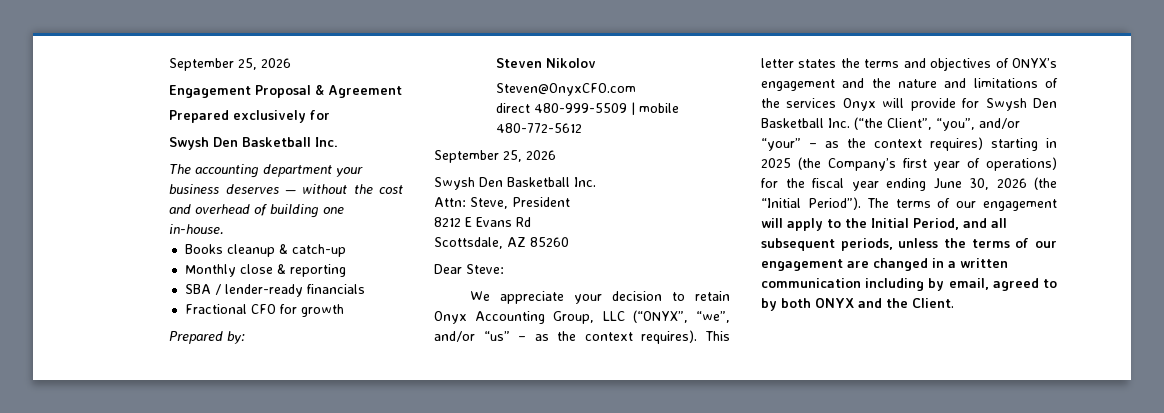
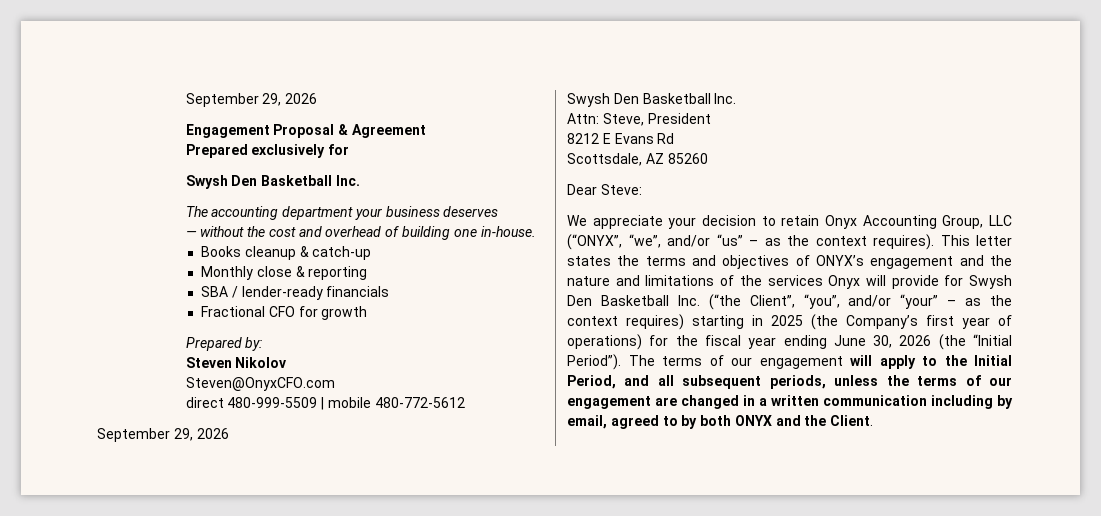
[169,58,258,71] September 25, -> [185,93,282,107] September 29,
(279, 189) none -> (499, 211) //
[503,150,522,162] 25, -> [173,428,193,441] 29,

